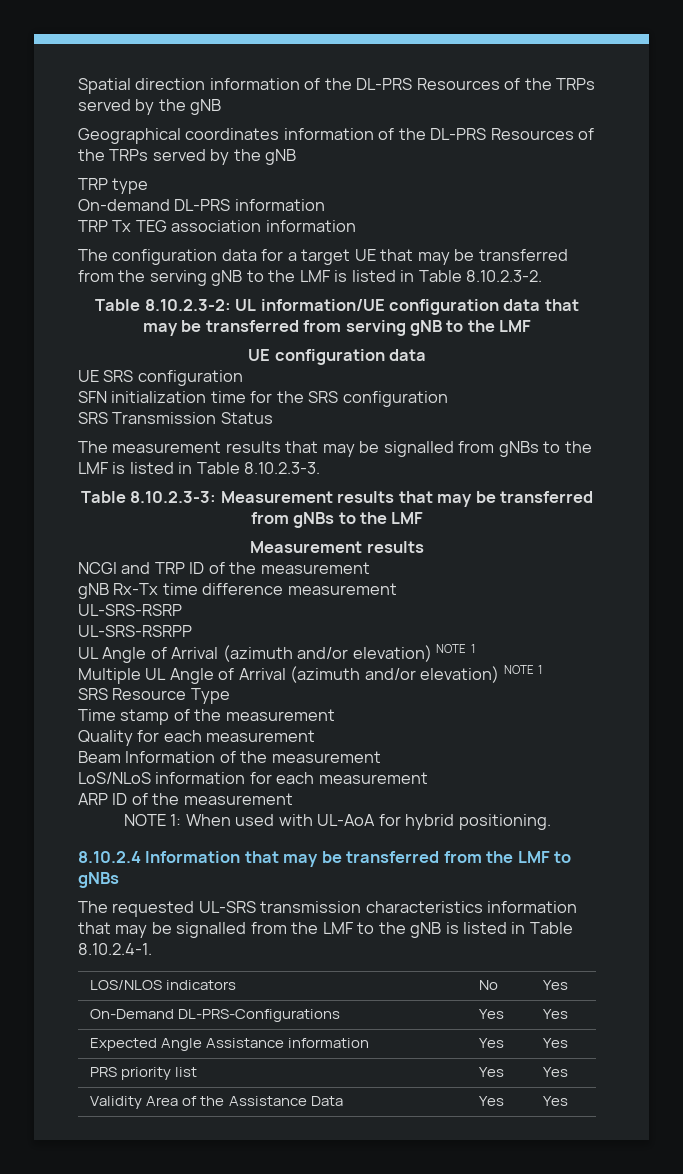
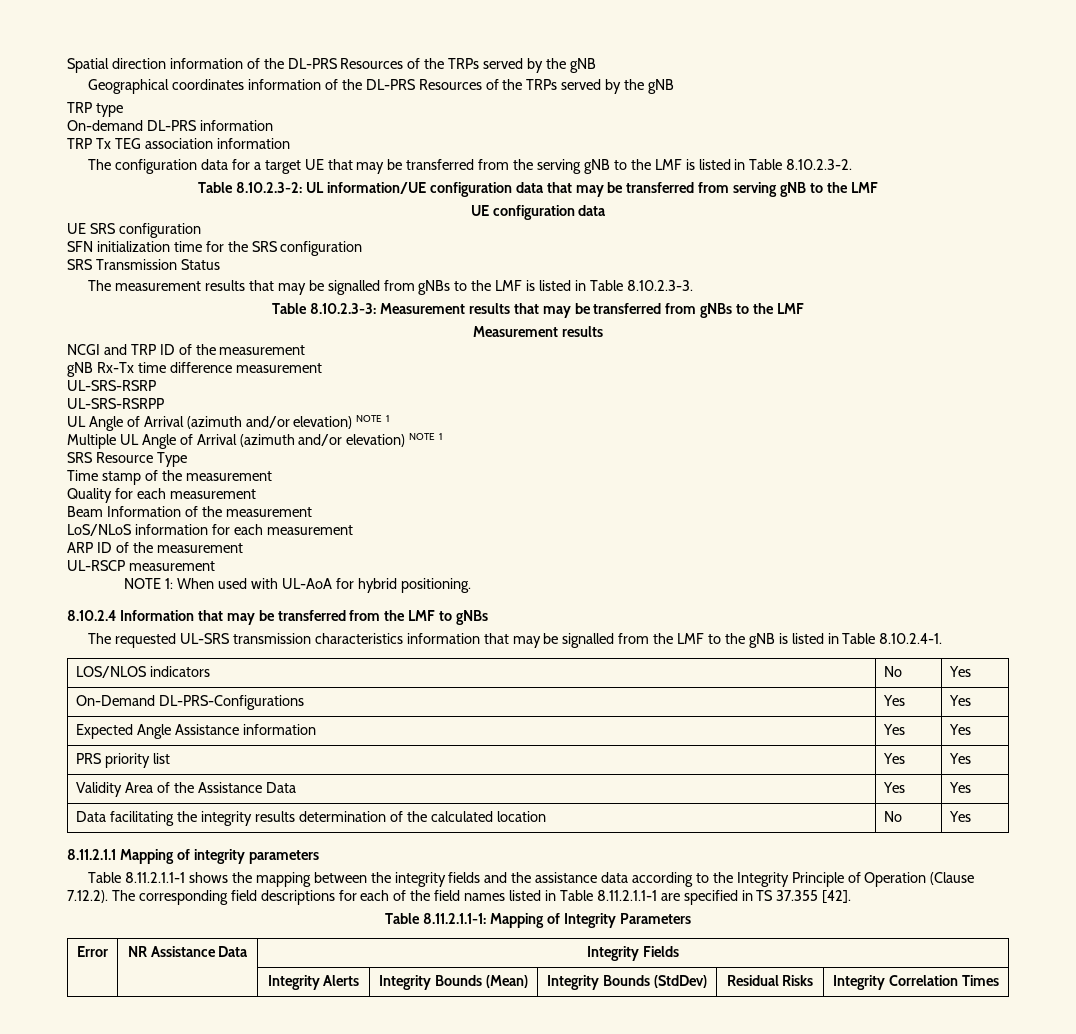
(293, 799) none -> [67,560,215,571] // UL-RSCP measurement
(569, 1101) none -> [76,811,546,826] [884,811,903,822] [949,811,972,822] [67,849,319,864] [88,872,975,887] [67,890,852,905] [385,913,691,928] [77,946,108,957] [127,946,249,957] [587,946,679,961] [267,975,360,990] [379,975,528,990] [547,975,707,990] [726,975,814,986] [833,975,999,990] // Data facilitating the integrity results determination of the calculated location | No | Yes // 8.11.2.1.1 Mapping of integrity parameters // Table 8.11.2.1.1-1 shows the mapping between the integrity fields and the assistance data according to the Integrity Principle of Operation (Clause 7.12.2). The corresponding field descriptions for each of the field names listed in Table 8.11.2.1.1-1 are specified in TS 37.355 [42]. // Table 8.11.2.1.1-1: Mapping of Integrity Parameters // Error | NR Assistance Data | Integrity Fields // | | Integrity Alerts | Integrity Bounds (Mean) | Integrity Bounds (StdDev) | Residual Risks | Integrity Correlation Times

